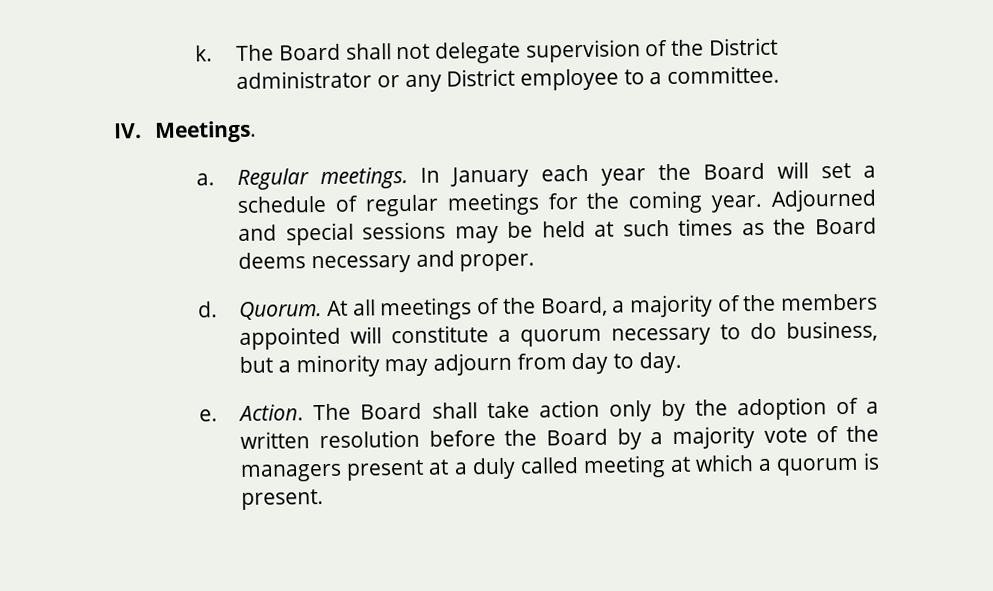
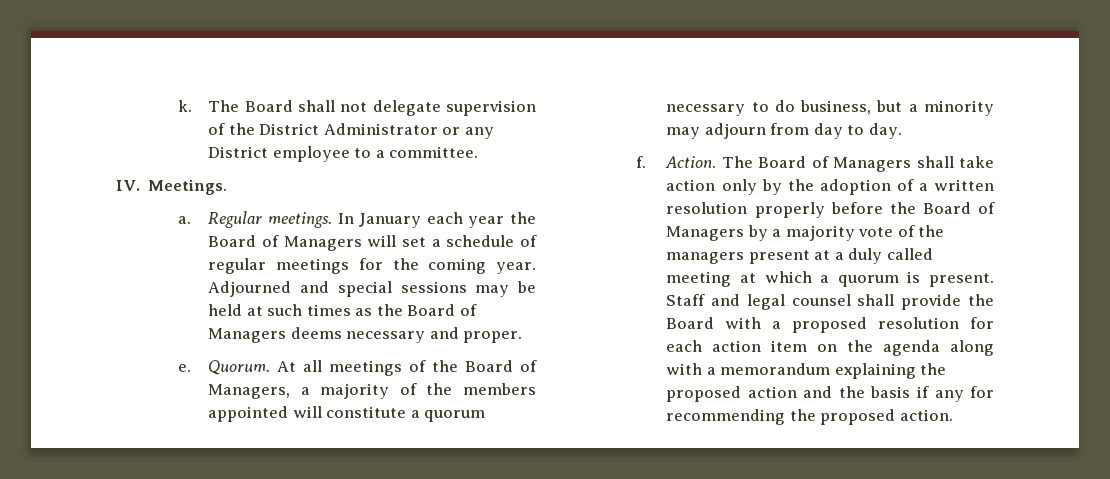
[236,70,373,89] administrator -> [323,123,438,135] Administrator
(766, 171) none -> [262,235,362,251] of Managers
(878, 226) none -> [459,304,477,316] [208,328,287,343] of Managers
[198,301,219,318] d. -> [177,364,191,372] e.
[540,296,608,317] Board, -> [465,360,537,372] [208,384,291,399] Board of Managers,
[199,409,219,422] e. -> [635,156,646,168] f.
(423, 411) none -> [811,156,912,172] of Managers
(420, 439) none -> [754,202,825,218] properly
(608, 437) none -> [978,202,995,214] [666,226,745,241] of Managers
(325, 499) none -> [666,294,994,310] [666,317,994,333] [666,340,994,356] [666,363,947,379] [666,386,994,402] [666,409,953,425] Staff and legal counsel shall provide the Board with a proposed resolution for each action item on the agenda along with a memorandum explaining the proposed action and the basis if any for recommending the proposed action.

